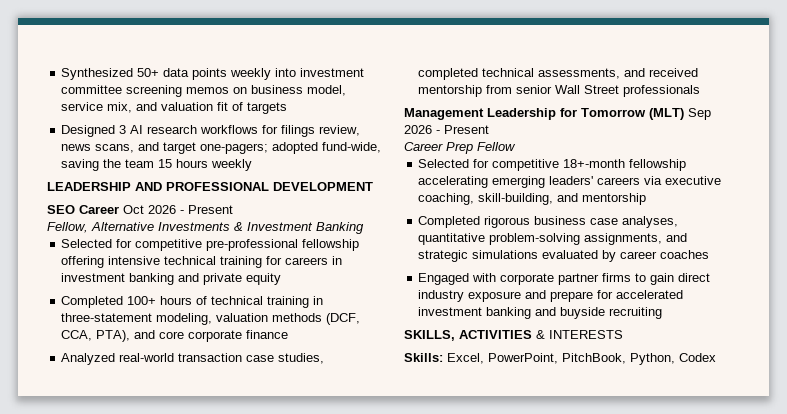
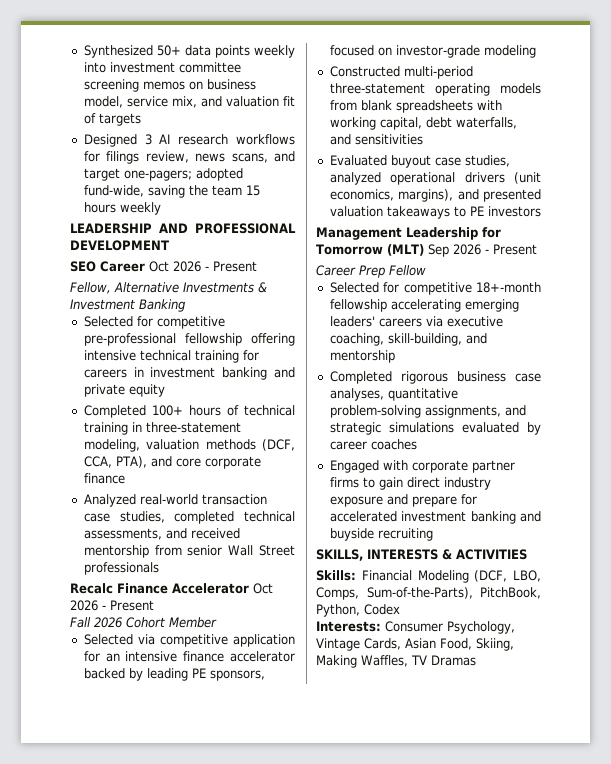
(701, 91) none -> [70,583,273,594] [70,600,154,611] [70,617,217,628] [83,634,295,647] [83,651,295,662] [83,668,265,681] [329,45,536,58] [329,66,473,79] [329,83,541,96] [329,100,502,113] [329,117,517,130] [329,134,423,145] [329,155,510,168] [329,172,541,185] [329,189,541,202] [329,206,541,219] // Recalc Finance Accelerator Oct 2026 - Present // Fall 2026 Cohort Member // Selected via competitive application for an intensive finance accelerator backed by leading PE sponsors, focused on investor-grade modeling // Constructed multi-period three-statement operating models from blank spreadsheets with working capital, debt waterfalls, and sensitivities // Evaluated buyout case studies, analyzed operational drivers (unit economics, margins), and presented valuation takeaways to PE investors
(455, 335) none -> [367,549,452,560] INTERESTS &
[536,330,623,339] & INTERESTS -> (527, 554) none
[447,353,716,365] Excel, PowerPoint, PitchBook, Python, Codex -> [361,570,541,583] [316,587,541,600] [316,604,400,617] [316,621,515,634] [316,638,514,651] [316,655,476,668] Financial Modeling (DCF, LBO, Comps, Sum-of-the-Parts), PitchBook, Python, Codex // Interests: Consumer Psychology, Vintage Cards, Asian Food, Skiing, Making Waffles, TV Dramas

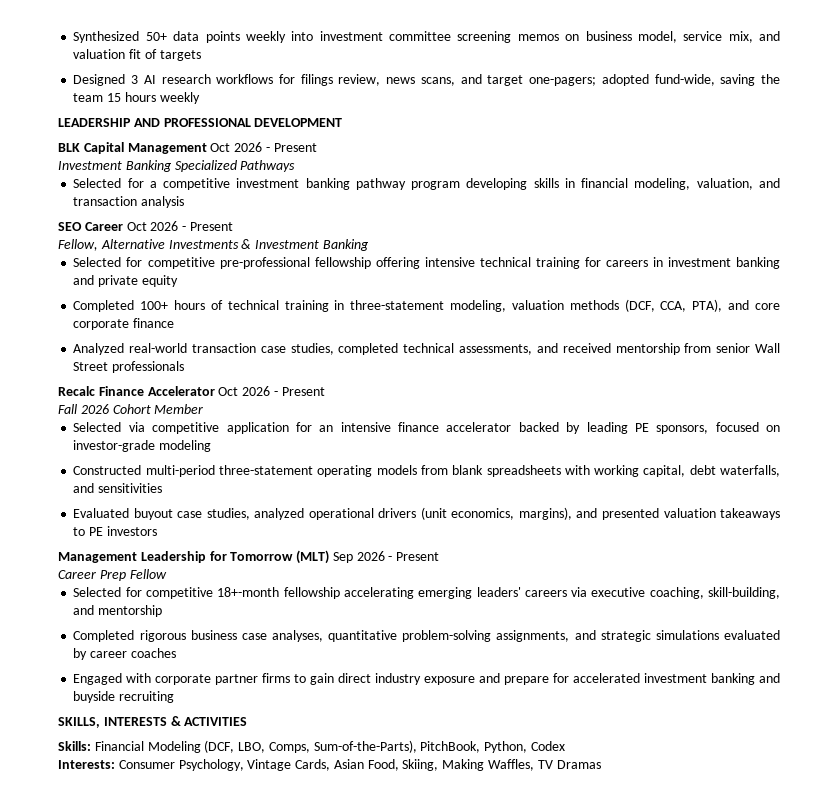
(169, 245) none -> [58,142,317,154] [58,160,296,172] [73,178,781,190] [73,196,185,208] // BLK Capital Management Oct 2026 - Present // Investment Banking Specialized Pathways // Selected for a competitive investment banking pathway program developing skills in financial modeling, valuation, and transaction analysis

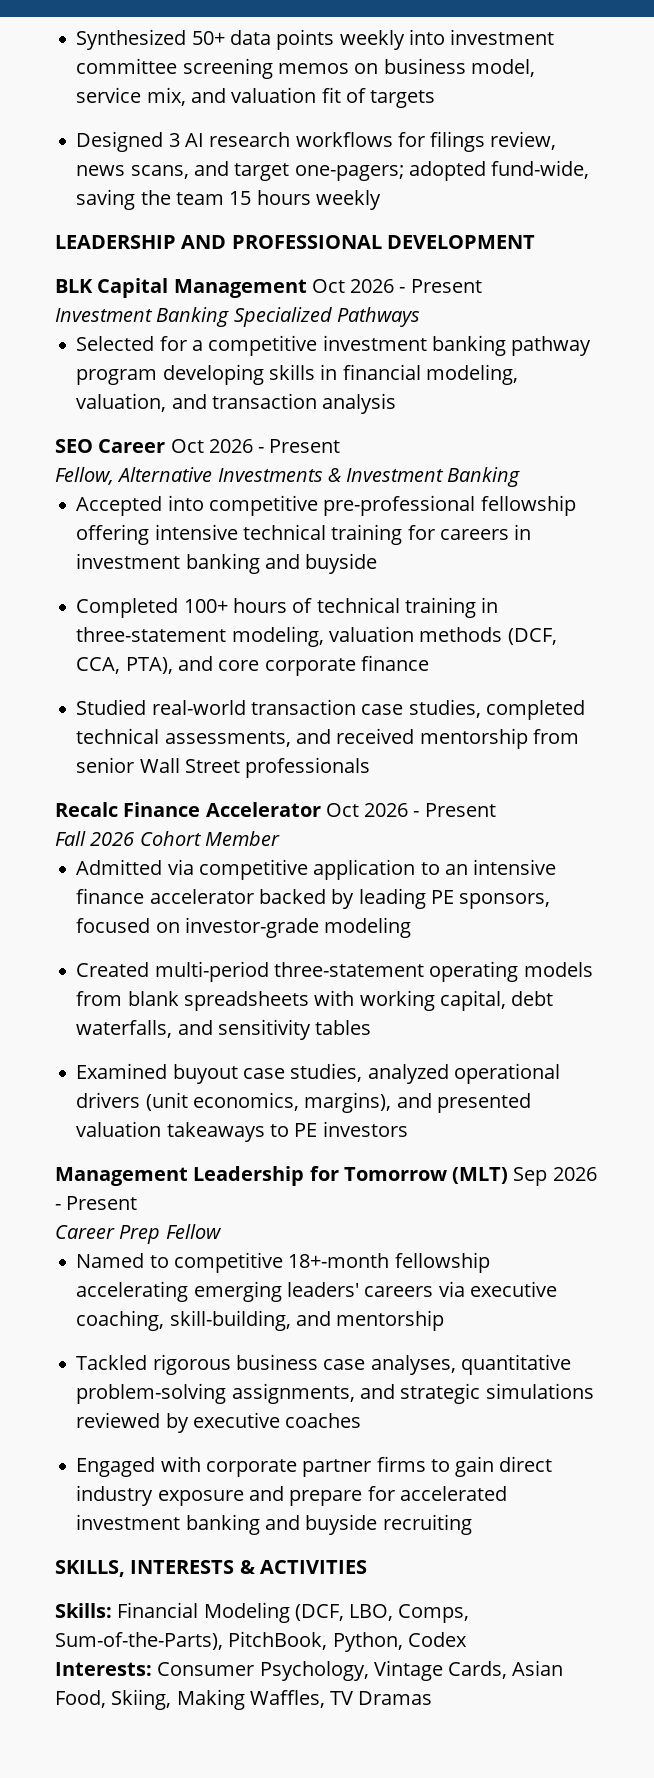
[73,257,143,267] Selected for -> [76,495,204,516] Accepted into
[98,275,178,287] private equity -> [305,553,378,574] buyside
[73,343,125,355] Analyzed -> [76,699,147,715] Studied
[73,422,122,432] Selected -> [76,859,163,875] Admitted
[295,422,312,432] for -> [420,862,440,875] to
[73,465,142,475] Constructed -> [76,962,150,977] Created
[98,483,163,493] [73,508,130,518] sensitivities // Evaluated -> [217,1019,372,1040] [76,1063,168,1079] sensitivity tables // Examined
[73,587,142,597] Selected for -> [76,1253,169,1268] Named to
[73,630,135,642] Completed -> [76,1355,148,1370] Tackled
[723,630,780,640] [73,648,128,660] evaluated by career -> [76,1412,280,1433] reviewed by executive

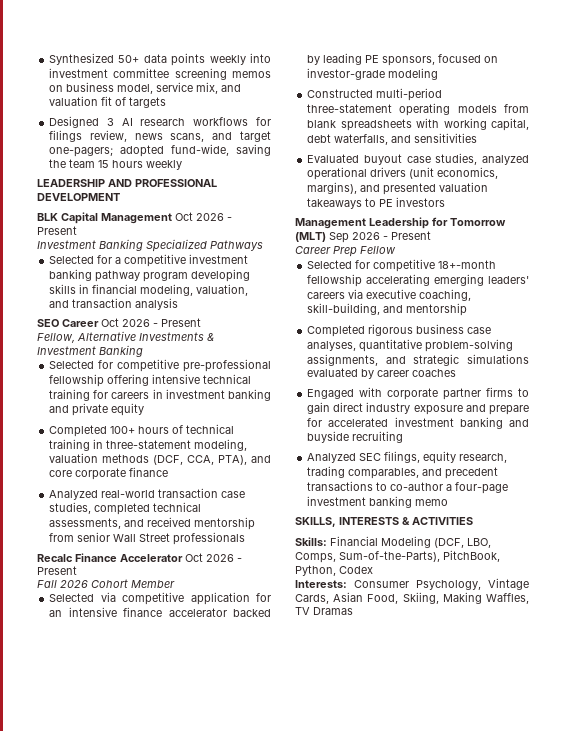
[76,495,204,516] Accepted into -> [49,360,114,369] Selected for
[305,553,378,574] buyside -> [72,403,145,416] private equity
[76,699,147,715] Studied -> [49,490,99,500] Analyzed
[76,859,163,875] Admitted -> [49,593,95,602] Selected
[420,862,440,875] to -> [256,593,271,602] for
[76,962,150,977] Created -> [307,89,374,98] Constructed
[217,1019,372,1040] [76,1063,168,1079] sensitivity tables // Examined -> [414,133,478,143] [307,154,360,163] sensitivities // Evaluated
[76,1253,169,1268] Named to -> [307,260,371,269] Selected for
[76,1355,148,1370] Tackled -> [307,325,366,337] Completed
[76,1412,280,1433] reviewed by executive -> [307,368,410,379] evaluated by career
(472, 1524) none -> [307,451,508,464] [307,466,499,479] [307,481,509,494] [307,496,449,508] // Analyzed SEC filings, equity research, trading comparables, and precedent transactions to co-author a four-page investment banking memo

